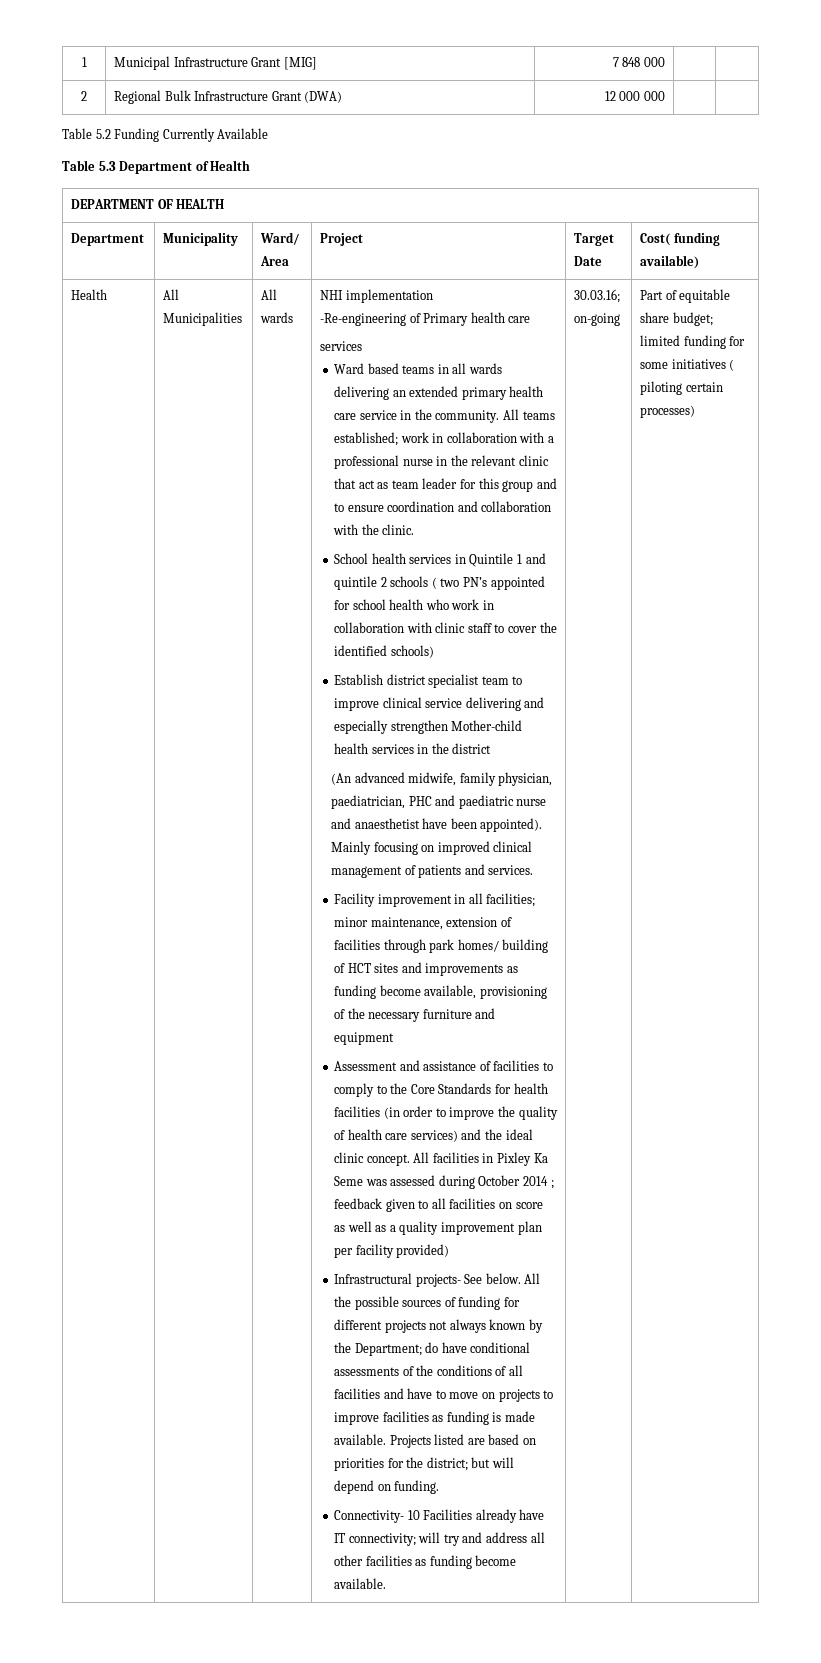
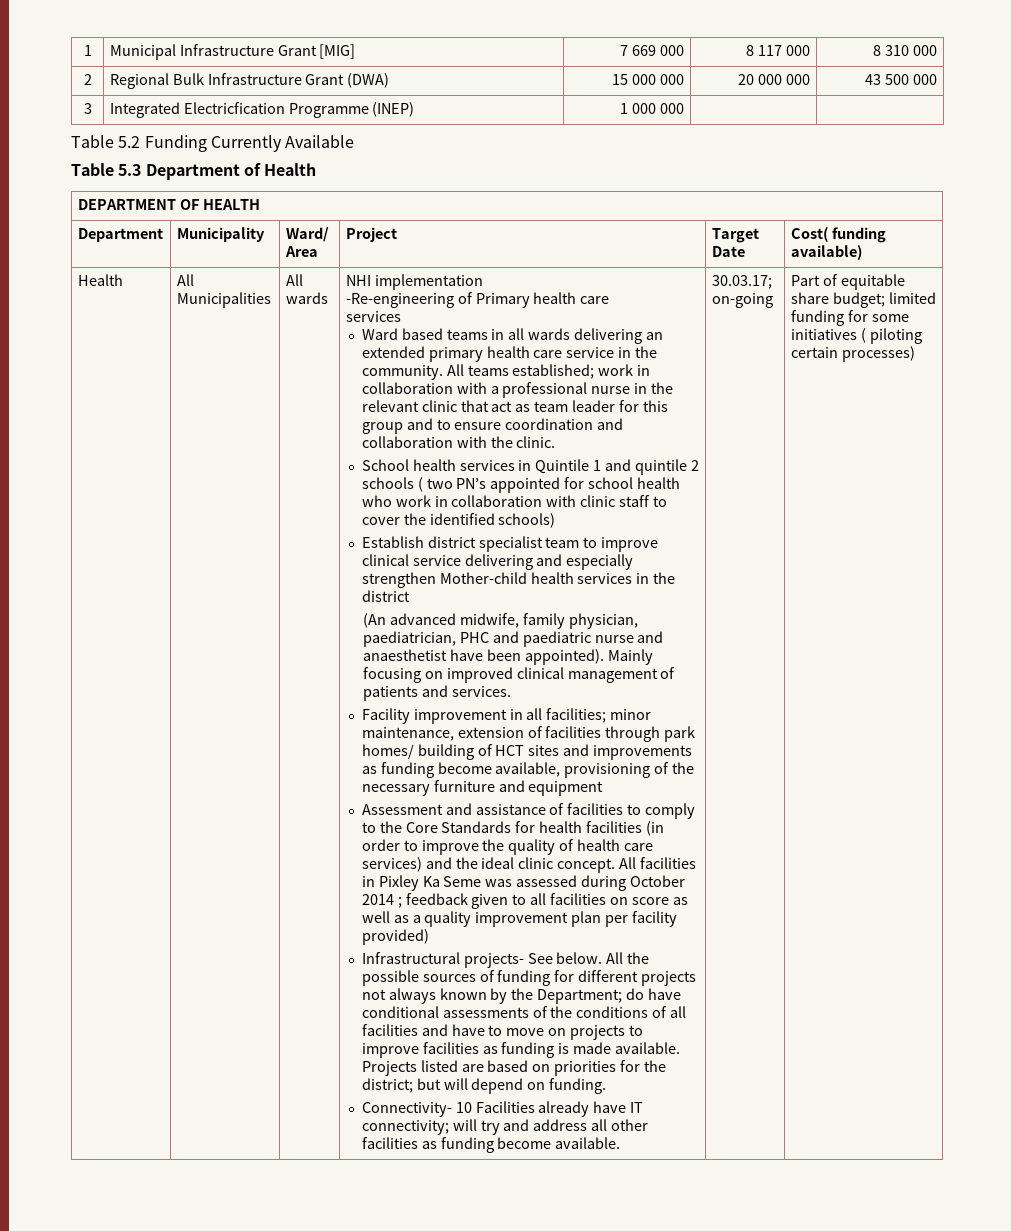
[622,57,665,67] 848 000 | | -> [632,45,685,56] [746,45,811,56] [873,45,938,56] 669 000 | 8 117 000 | 8 310 000
[604,91,616,101] 12 -> [612,74,685,85] [738,74,811,85] [865,74,938,85] [83,103,92,114] [109,102,415,118] [620,103,629,114] 15 000 000 | 20 000 000 | 43 500 000 // 3 | Integrated Electricfication Programme (INEP) | 1
[574,289,621,303] 30.03.16; -> [711,275,772,289] 30.03.17;

